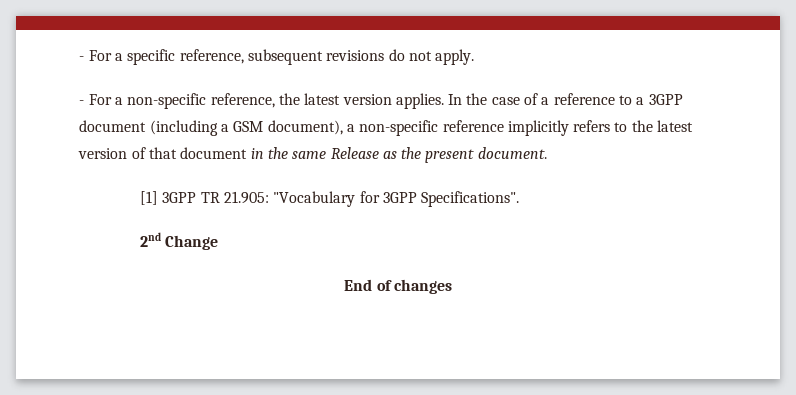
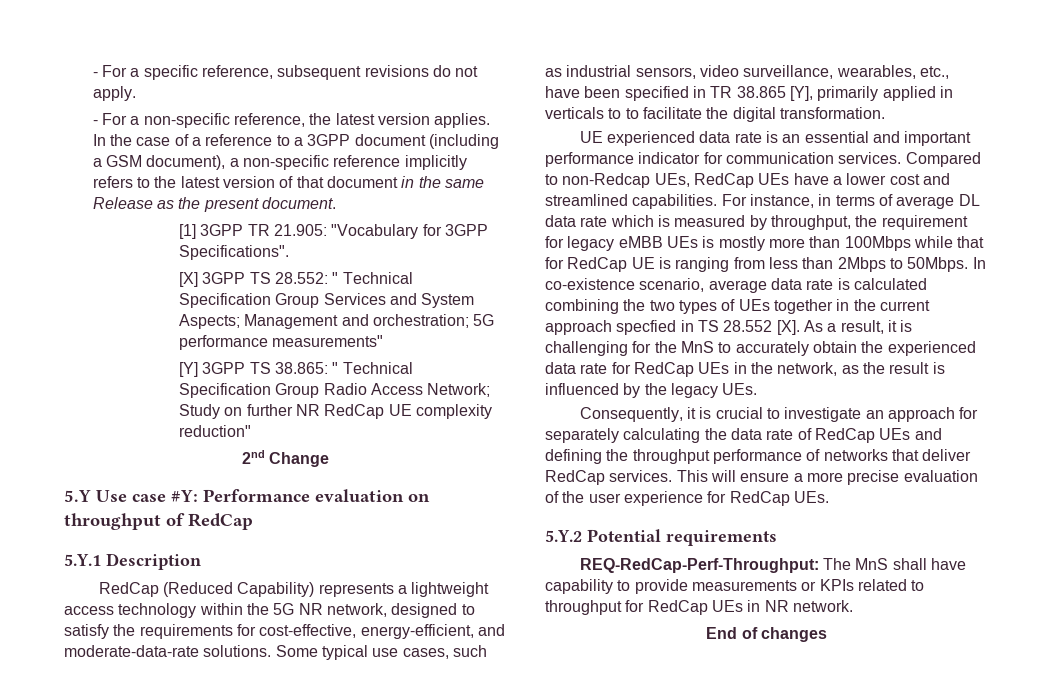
[140,232,219,250] 2nd Change -> [179,272,413,287] [179,293,475,308] [179,314,495,329] [179,335,384,350] [179,362,413,377] [179,383,491,398] [179,404,492,419] [179,425,252,437] [241,450,330,467] [64,489,430,503] [64,513,253,530] [64,553,201,570] [98,582,490,597] [64,603,475,618] [64,624,505,639] [64,645,487,660] [545,65,949,79] [545,86,953,101] [545,107,885,122] [579,131,972,146] [545,152,981,167] [545,173,950,188] [545,194,980,209] [545,215,968,230] [545,236,985,251] [545,257,986,272] [545,278,927,293] [545,299,930,314] [545,320,913,335] [545,341,976,356] [545,362,945,377] [545,383,758,398] [579,407,979,422] [545,428,942,443] [545,449,972,464] [545,470,978,485] [545,491,829,506] [545,529,777,546] [579,558,967,573] [545,579,925,594] [545,600,853,615] [X] 3GPP TS 28.552: " Technical Specification Group Services and System Aspects; Management and orchestration; 5G performance measurements" // [Y] 3GPP TS 38.865: " Technical Specification Group Radio Access Network; Study on further NR RedCap UE complexity reduction" // 2nd Change // 5.Y Use case #Y: Performance evaluation on throughput of RedCap // 5.Y.1 Description // RedCap (Reduced Capability) represents a lightweight access technology within the 5G NR network, designed to satisfy the requirements for cost-effective, energy-efficient, and moderate-data-rate solutions. Some typical use cases, such as industrial sensors, video surveillance, wearables, etc., have been specified in TR 38.865 [Y], primarily applied in verticals to to facilitate the digital transformation. // UE experienced data rate is an essential and important performance indicator for communication services. Compared to non-Redcap UEs, RedCap UEs have a lower cost and streamlined capabilities. For instance, in terms of average DL data rate which is measured by throughput, the requirement for legacy eMBB UEs is mostly more than 100Mbps while that for RedCap UE is ranging from less than 2Mbps to 50Mbps. In co-existence scenario, average data rate is calculated combining the two types of UEs together in the current approach specfied in TS 28.552 [X]. As a result, it is challenging for the MnS to accurately obtain the experienced data rate for RedCap UEs in the network, as the result is influenced by the legacy UEs. // Consequently, it is crucial to investigate an approach for separately calculating the data rate of RedCap UEs and defining the throughput performance of networks that deliver RedCap services. This will ensure a more precise evaluation of the user experience for RedCap UEs. // 5.Y.2 Potential requirements // REQ-RedCap-Perf-Throughput: The MnS shall have capability to provide measurements or KPIs related to throughput for RedCap UEs in NR network.

